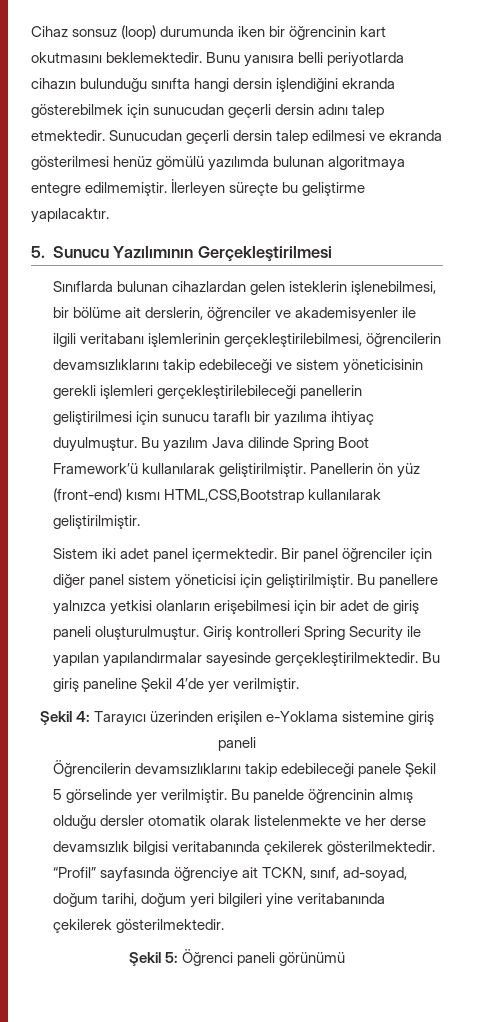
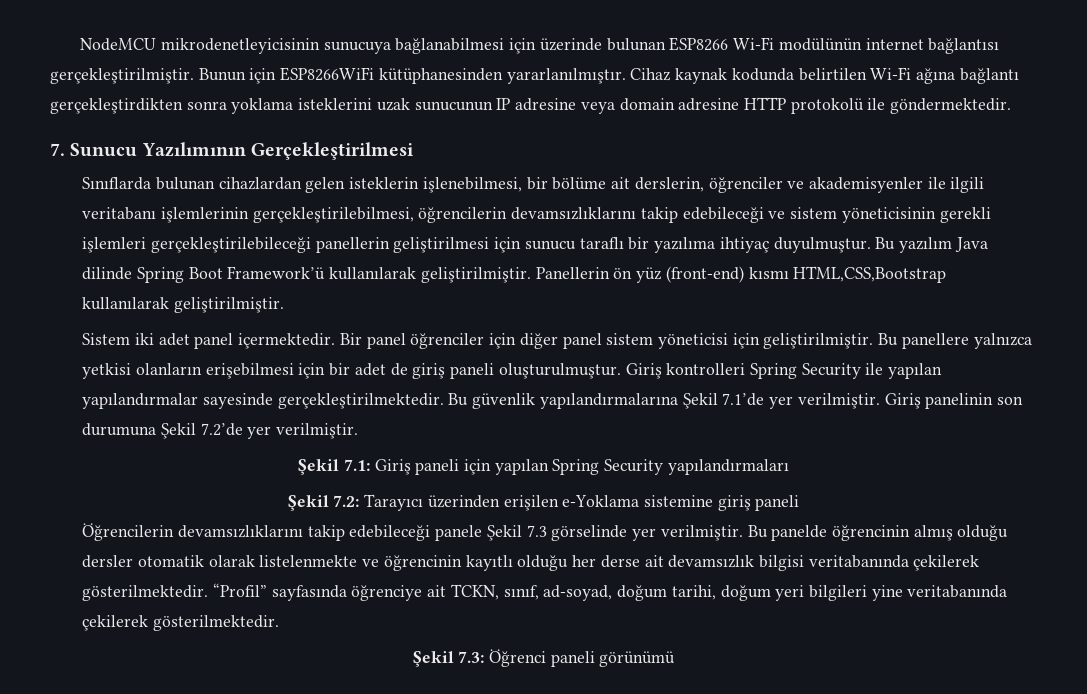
[31,25,387,40] [31,52,405,67] [31,78,396,92] [31,104,385,118] [31,130,443,144] [31,156,406,171] [31,179,366,197] [31,208,109,223] [31,246,45,258] Cihaz sonsuz (loop) durumunda iken bir öğrencinin kart okutmasını beklemektedir. Bunu yanısıra belli periyotlarda cihazın bulunduğu sınıfta hangi dersin işlendiğini ekranda gösterebilmek için sunucudan geçerli dersin adını talep etmektedir. Sunucudan geçerli dersin talep edilmesi ve ekranda gösterilmesi henüz gömülü yazılımda bulunan algoritmaya entegre edilmemiştir. İlerleyen süreçte bu geliştirme yapılacaktır. // 5. -> [80,37,1000,54] [50,67,1019,84] [50,97,1012,114] [50,143,65,156] NodeMCU mikrodenetleyicisinin sunucuya bağlanabilmesi için üzerinde bulunan ESP8266 Wi-Fi modülünün internet bağlantısı gerçekleştirilmiştir. Bunun için ESP8266WiFi kütüphanesinden yararlanılmıştır. Cihaz kaynak kodunda belirtilen Wi-Fi ağına bağlantı gerçekleştirdikten sonra yoklama isteklerini uzak sunucunun IP adresine veya domain adresine HTTP protokolü ile göndermektedir. // 7.
[52,678,300,693] [39,711,90,725] giriş paneline Şekil 4’de yer verilmiştir. // Şekil 4: -> [472,393,1024,409] [82,423,359,439] [298,459,789,475] [287,495,360,511] güvenlik yapılandırmalarına Şekil 7.1’de yer verilmiştir. Giriş panelinin son durumuna Şekil 7.2’de yer verilmiştir. // Şekil 7.1: Giriş paneli için yapılan Spring Security yapılandırmaları // Şekil 7.2:
[52,789,62,800] 5 -> [526,525,547,537] 7.3
(362, 822) none -> [383,555,569,571] öğrencinin kayıtlı olduğu
(427, 820) none -> [644,555,664,567] ait
[164,952,178,963] 5: -> [458,651,485,663] 7.3:

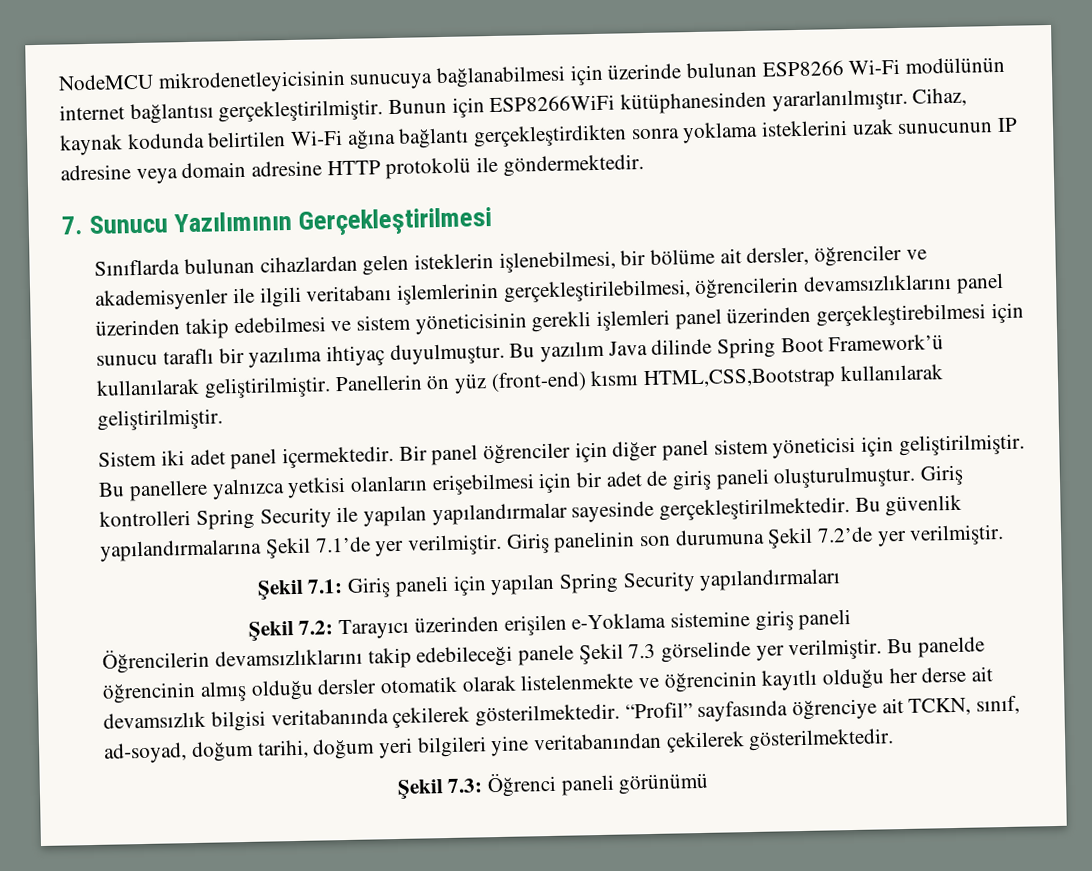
[630,68,672,81] Cihaz -> [912,87,968,107] Cihaz,
[634,177,704,192] derslerin, -> [746,246,810,267] dersler,
[640,207,764,223] takip edebileceği -> [955,272,1004,294] [95,316,326,340] panel üzerinden takip edebilmesi
[151,237,490,253] gerçekleştirilebileceği panellerin geliştirilmesi -> [674,303,986,330] panel üzerinden gerçekleştirebilmesi
[907,585,1008,598] veritabanında -> [532,732,662,751] veritabanından

